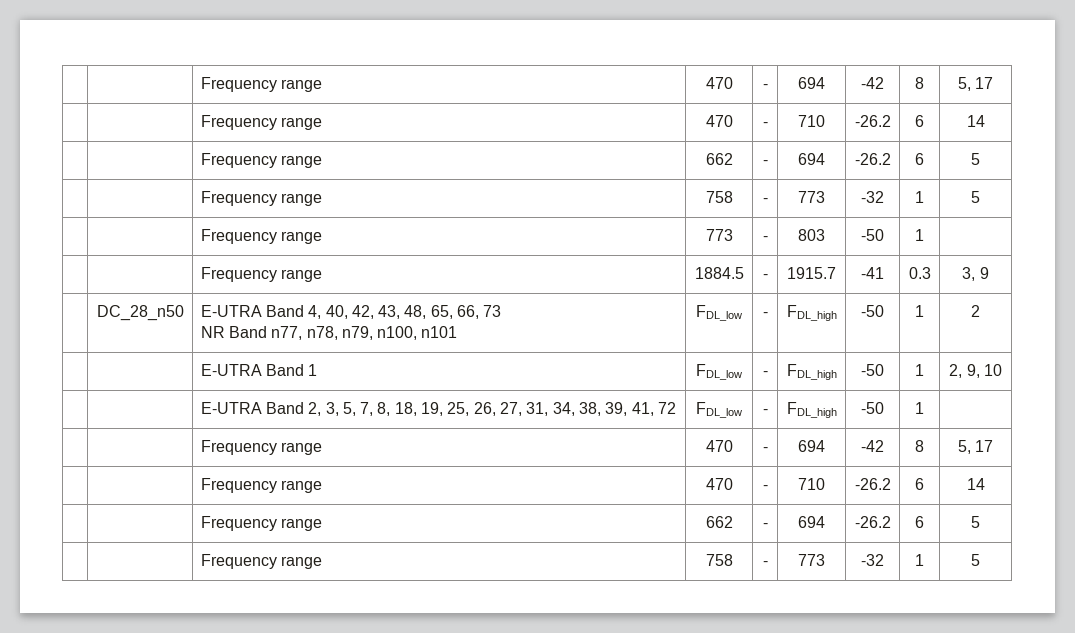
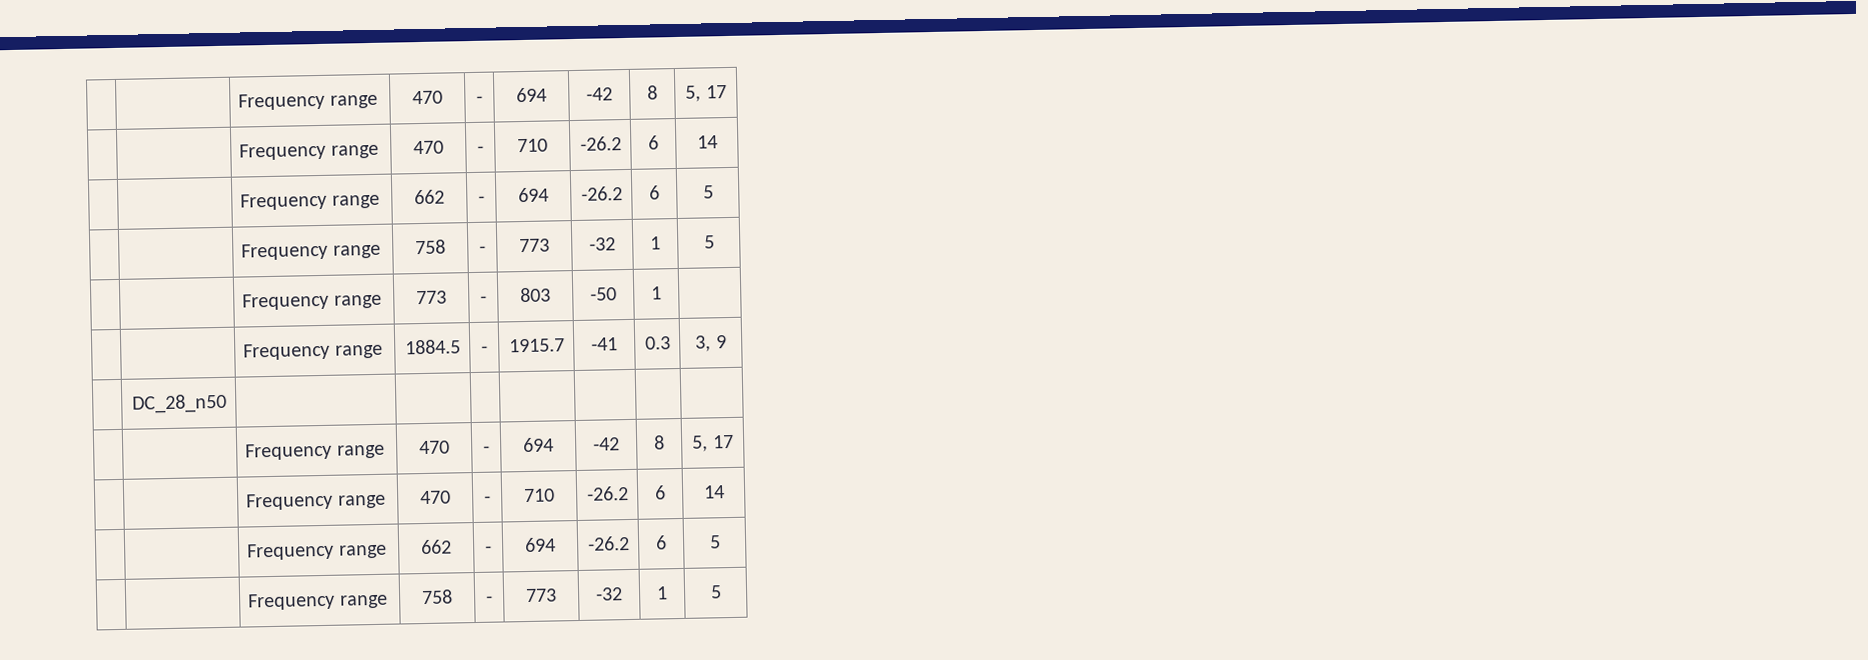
[200,305,502,319] [200,326,458,340] [696,305,742,321] [762,312,768,317] [786,305,837,321] [861,305,884,317] [915,305,924,317] [971,305,980,317] [200,364,318,376] [696,364,742,380] [762,371,768,376] [786,364,837,380] [861,364,884,376] [915,364,924,376] [949,364,1002,378] [200,402,676,416] [696,402,742,418] [762,409,768,414] [786,402,837,418] [861,402,884,414] [915,402,924,414] E-UTRA Band 4, 40, 42, 43, 48, 65, 66, 73 // NR Band n77, n78, n79, n100, n101 | FDL_low | - | FDL_high | -50 | 1 | 2 // | | E-UTRA Band 1 | FDL_low | - | FDL_high | -50 | 1 | 2, 9, 10 // | | E-UTRA Band 2, 3, 5, 7, 8, 18, 19, 25, 26, 27, 31, 34, 38, 39, 41, 72 | FDL_low | - | FDL_high | -50 | 1 -> (227, 403) | | | | |

